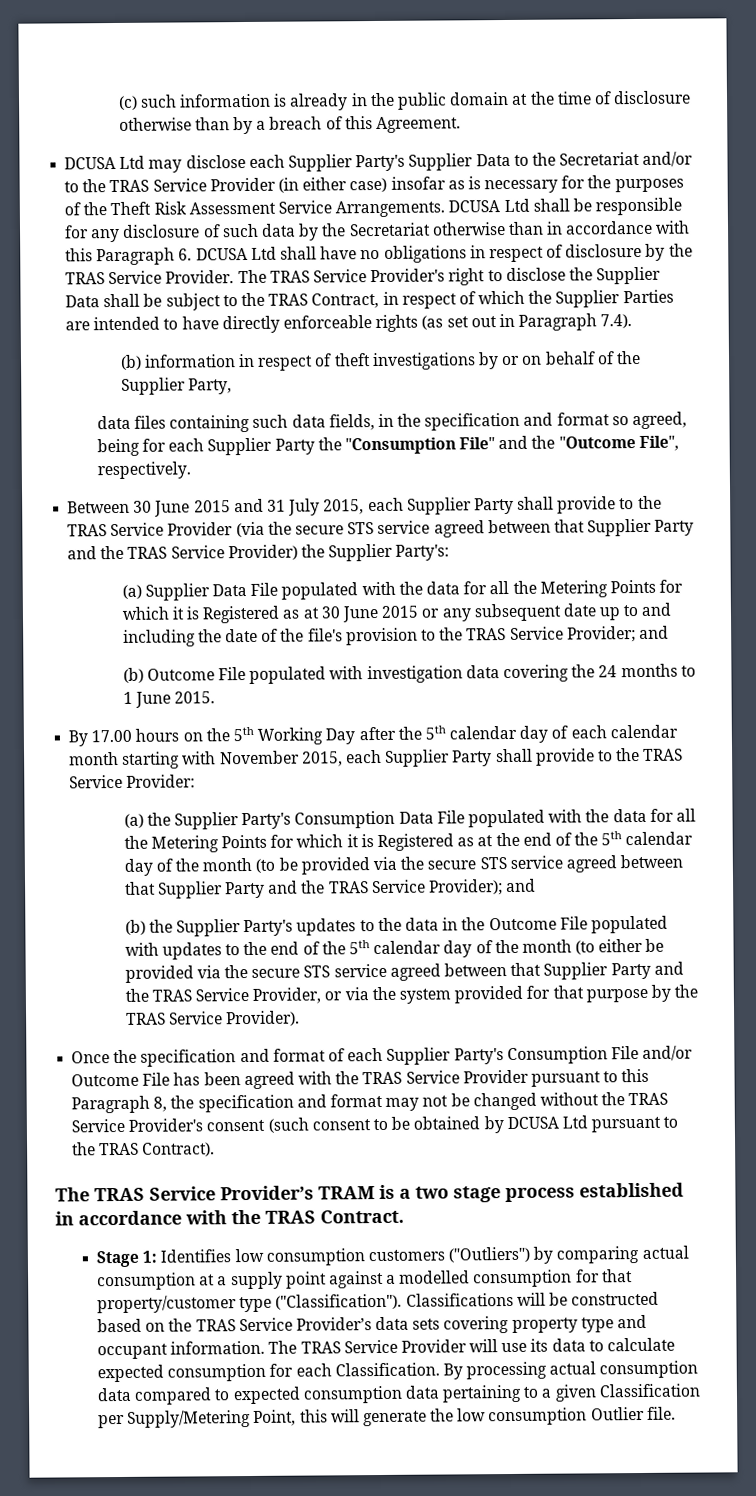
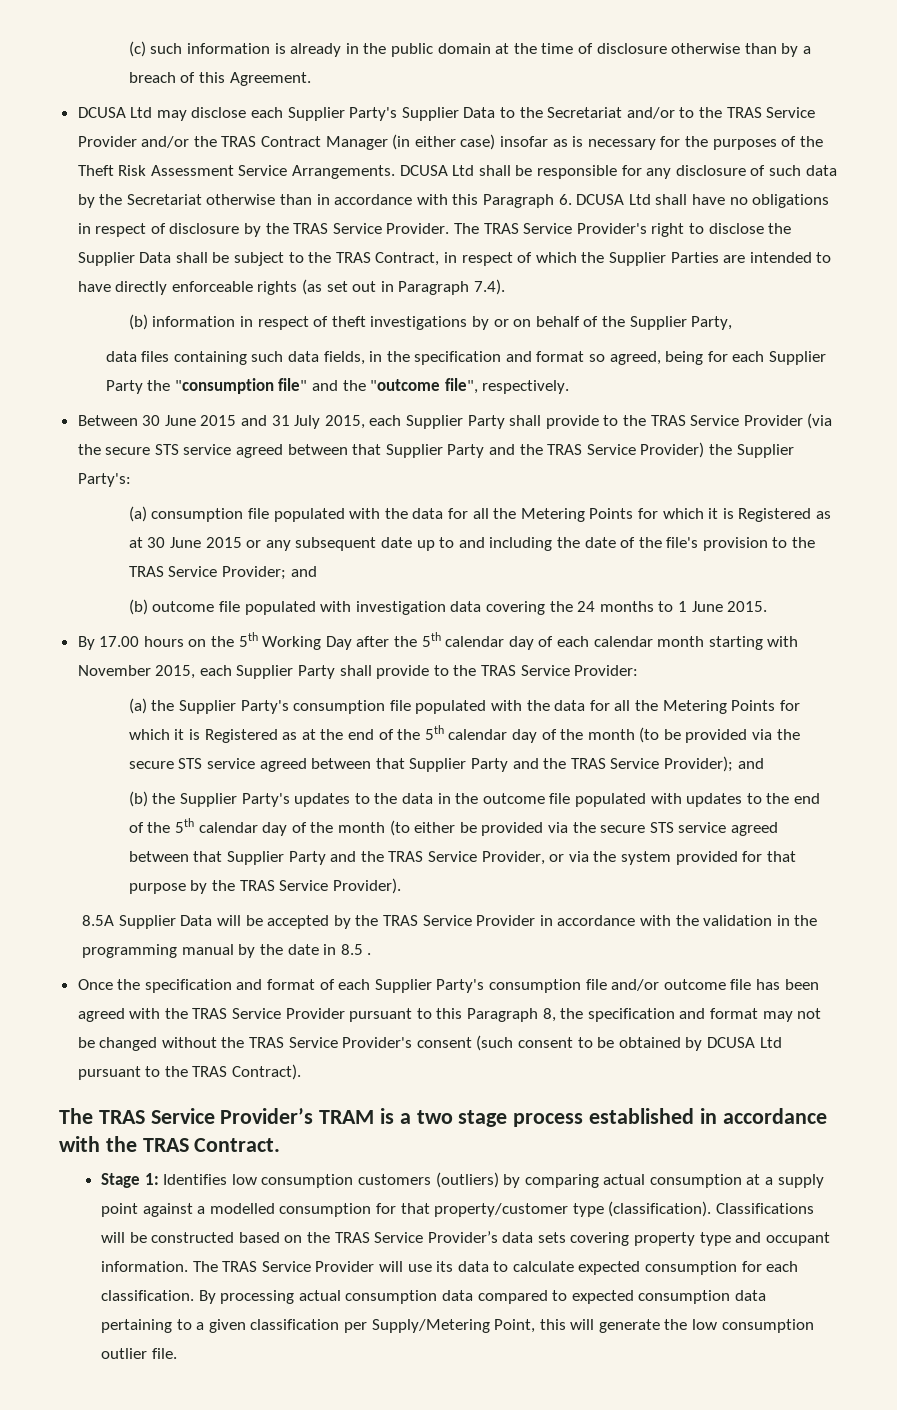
(276, 184) none -> [141,136,388,150] and/or the TRAS Contract Manager
[344,435,679,455] "Consumption File" and the "Outcome File", -> [174,378,478,394] "consumption file" and the "outcome file",
[144,582,279,601] Supplier Data File -> [151,508,270,522] consumption file
[146,667,247,681] Outcome File -> [152,601,241,612] outcome file
[294,810,465,829] Consumption Data File -> [293,700,411,714] consumption file
[488,916,588,931] Outcome File -> [482,793,571,804] outcome file
(301, 1018) none -> [82,915,818,929] [82,944,372,958] // 8.5A Supplier Data will be accepted by the TRAS Service Provider in accordance with the validation in the programming manual by the date in 8.5 .
[506,1045,694,1065] [71,1072,171,1087] Consumption File and/or Outcome File -> [489,979,752,993] consumption file and/or outcome file
[448,1246,531,1263] ("Outliers") -> [435,1172,499,1188] (outliers)
[275,1293,403,1310] ("Classification"). -> [608,1201,712,1217] (classification).
[334,1362,440,1377] Classification. -> [100,1290,194,1301] classification.
[598,1383,700,1398] Classification -> [250,1319,340,1330] classification
[590,1406,645,1421] Outlier -> [100,1348,147,1359] outlier

